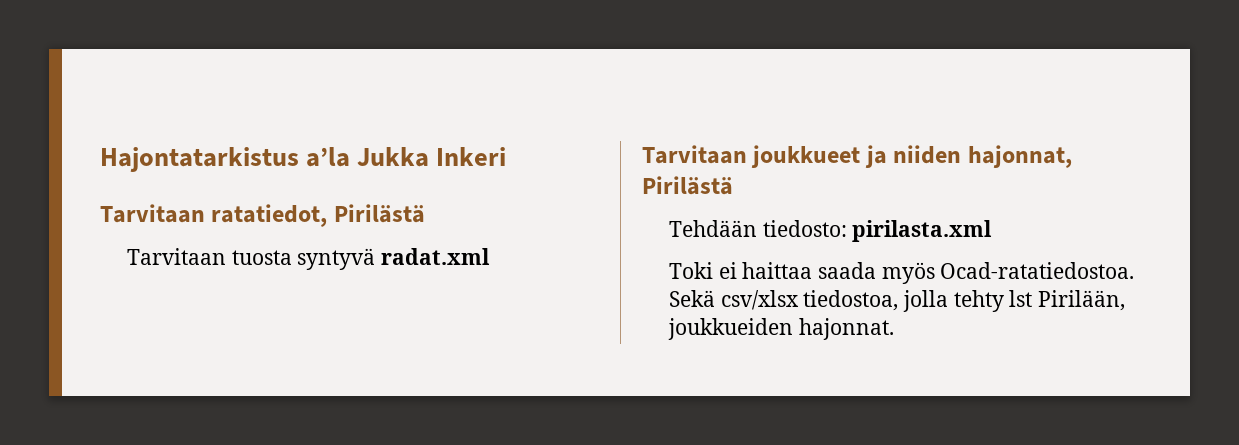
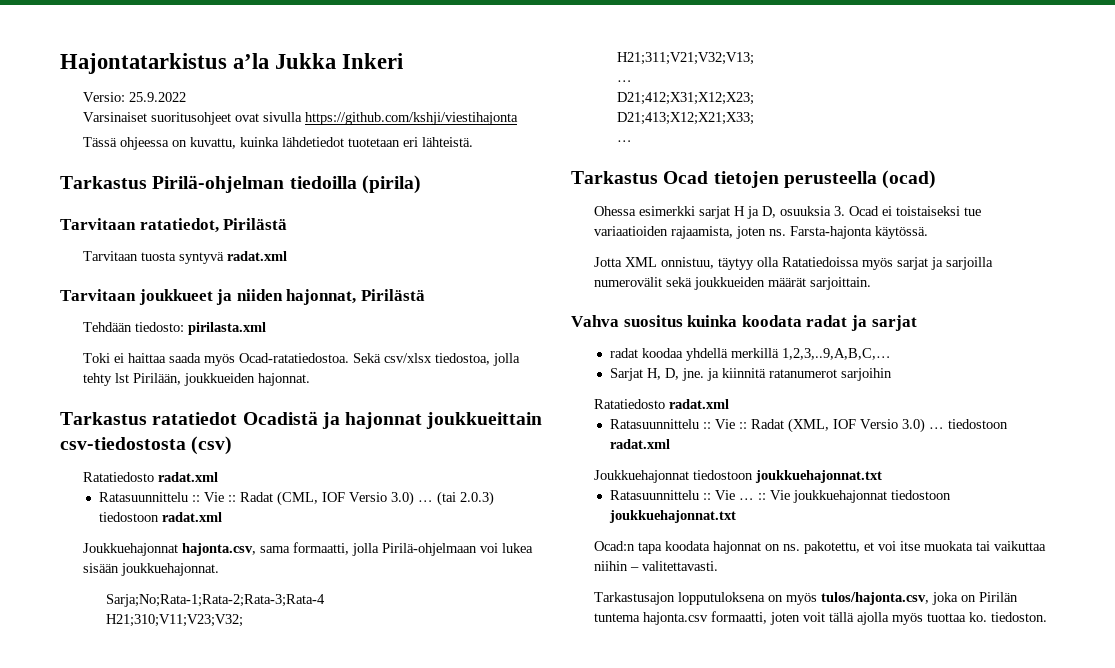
(507, 156) none -> [83,92,187,102] [83,112,519,125] [83,137,474,150] [60,175,421,194] // Versio: 25.9.2022 // Varsinaiset suoritusohjeet ovat sivulla https://github.com/kshji/viestihajonta // Tässä ohjeessa on kuvattu, kuinka lähdetiedot tuotetaan eri lähteistä. // Tarkastus Pirilä-ohjelman tiedoilla (pirila)
(894, 329) none -> [60,411,543,429] [60,436,233,455] [83,472,219,482] [99,491,495,506] [99,512,223,522] [83,542,534,556] [83,563,220,576] [106,594,326,607] [106,614,244,627] [617,52,755,65] [617,80,633,82] [617,92,755,105] [617,112,755,125] [617,140,633,142] [571,170,937,189] [594,206,982,219] [594,226,929,239] [594,257,994,270] [594,277,872,290] [571,315,917,331] [610,348,892,361] [610,368,893,381] [594,399,730,409] [610,418,1009,433] [610,439,671,449] [594,470,883,483] [610,490,952,503] [609,510,737,523] [594,541,1047,554] [594,561,719,571] [594,592,1019,605] [594,611,1048,625] // Tarkastus ratatiedot Ocadistä ja hajonnat joukkueittain csv-tiedostosta (csv) // Ratatiedosto radat.xml // Ratasuunnittelu :: Vie :: Radat (CML, IOF Versio 3.0) … (tai 2.0.3) tiedostoon radat.xml // Joukkuehajonnat hajonta.csv, sama formaatti, jolla Pirilä-ohjelmaan voi lukea sisään joukkuehajonnat. // Sarja;No;Rata-1;Rata-2;Rata-3;Rata-4 // H21;310;V11;V23;V32; // H21;311;V21;V32;V13; // … // D21;412;X31;X12;X23; // D21;413;X12;X21;X33; // … // Tarkastus Ocad tietojen perusteella (ocad) // Ohessa esimerkki sarjat H ja D, osuuksia 3. Ocad ei toistaiseksi tue variaatioiden rajaamista, joten ns. Farsta-hajonta käytössä. // Jotta XML onnistuu, täytyy olla Ratatiedoissa myös sarjat ja sarjoilla numerovälit sekä joukkueiden määrät sarjoittain. // Vahva suositus kuinka koodata radat ja sarjat // radat koodaa yhdellä merkillä 1,2,3,..9,A,B,C,… // Sarjat H, D, jne. ja kiinnitä ratanumerot sarjoihin // Ratatiedosto radat.xml // Ratasuunnittelu :: Vie :: Radat (XML, IOF Versio 3.0) … tiedostoon radat.xml // Joukkuehajonnat tiedostoon joukkuehajonnat.txt // Ratasuunnittelu :: Vie … :: Vie joukkuehajonnat tiedostoon joukkuehajonnat.txt // Ocad:n tapa koodata hajonnat on ns. pakotettu, et voi itse muokata tai vaikuttaa niihin – valitettavasti. // Tarkastusajon lopputuloksena on myös tulos/hajonta.csv, joka on Pirilän tuntema hajonta.csv formaatti, joten voit tällä ajolla myös tuottaa ko. tiedoston.

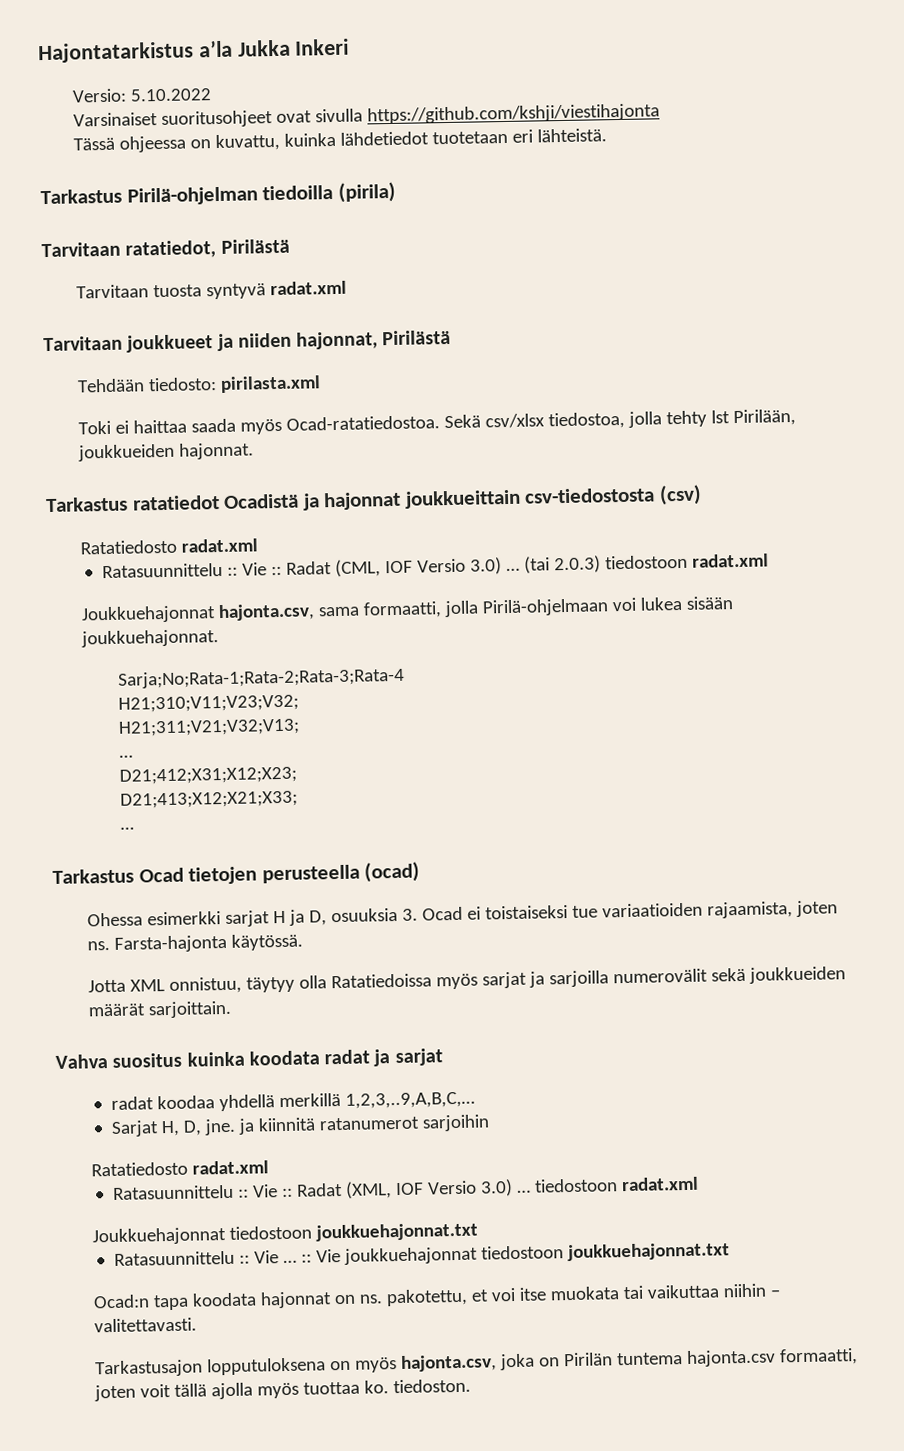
[129,92,187,102] 25.9.2022 -> [130,88,213,102] 5.10.2022
[821,592,930,605] tulos/hajonta.csv, -> [400,1354,498,1372] hajonta.csv,

